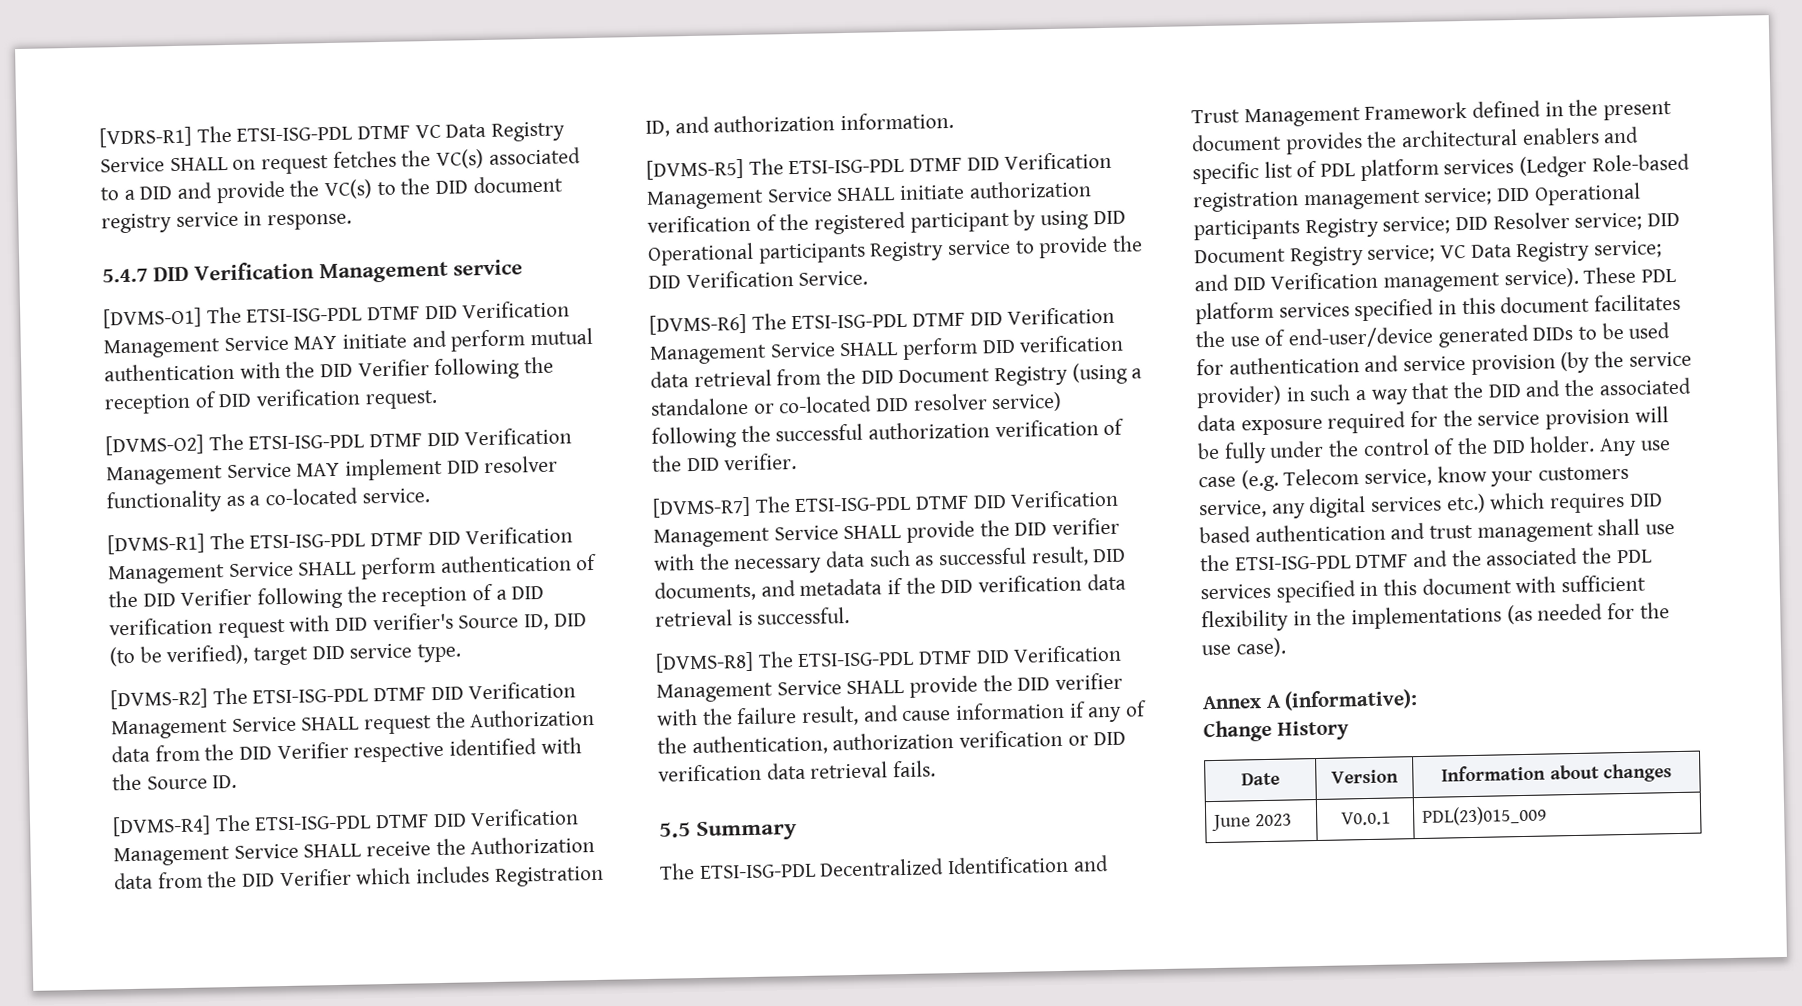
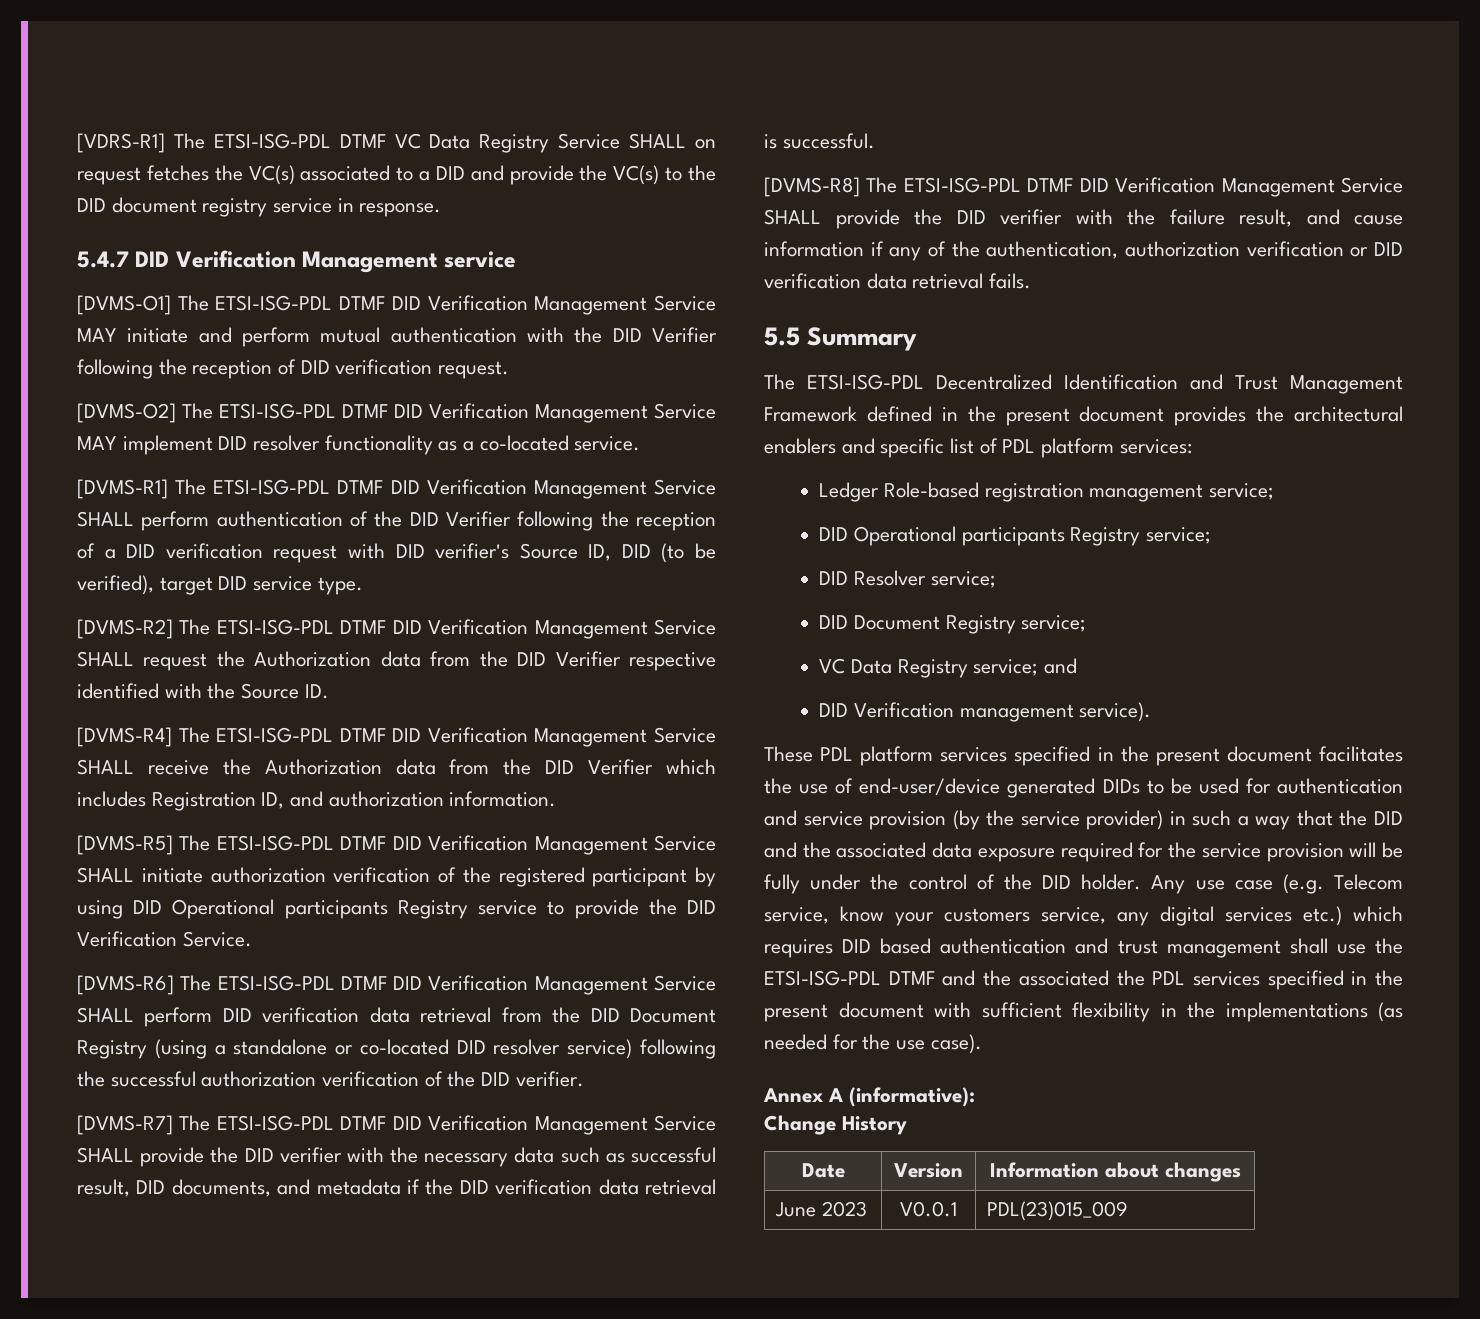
[1443,155,1588,178] services (Ledger -> [1119,439,1192,454] [819,482,880,502] services: // Ledger
(1493, 196) none -> (1275, 491) //
(1451, 225) none -> (1212, 535) //
(1643, 221) none -> (996, 579) //
(1436, 253) none -> (1087, 623) //
(1229, 283) none -> (1078, 666) //
(1579, 278) none -> (1152, 712) //
[1461,297,1496,315] this -> [1120,746,1220,766] the present
[1383,579,1418,596] this -> [1375,970,1403,986] [764,1004,828,1022] the present

